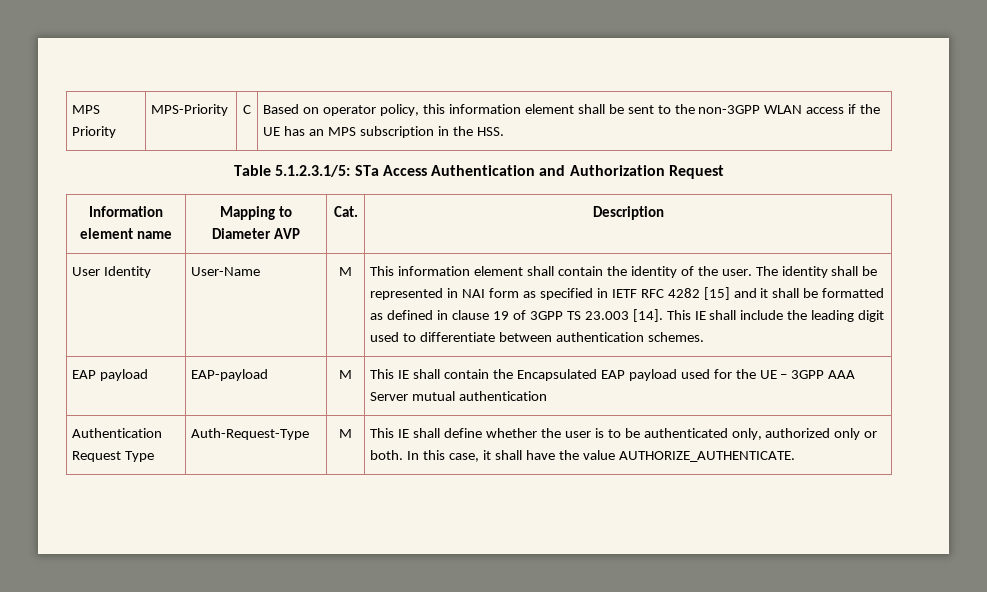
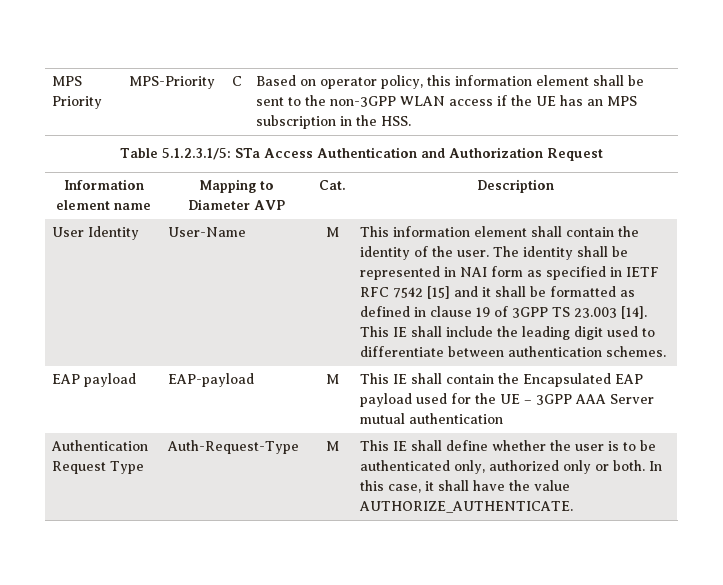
[667,288,700,298] 4282 -> [393,287,424,298] 7542

